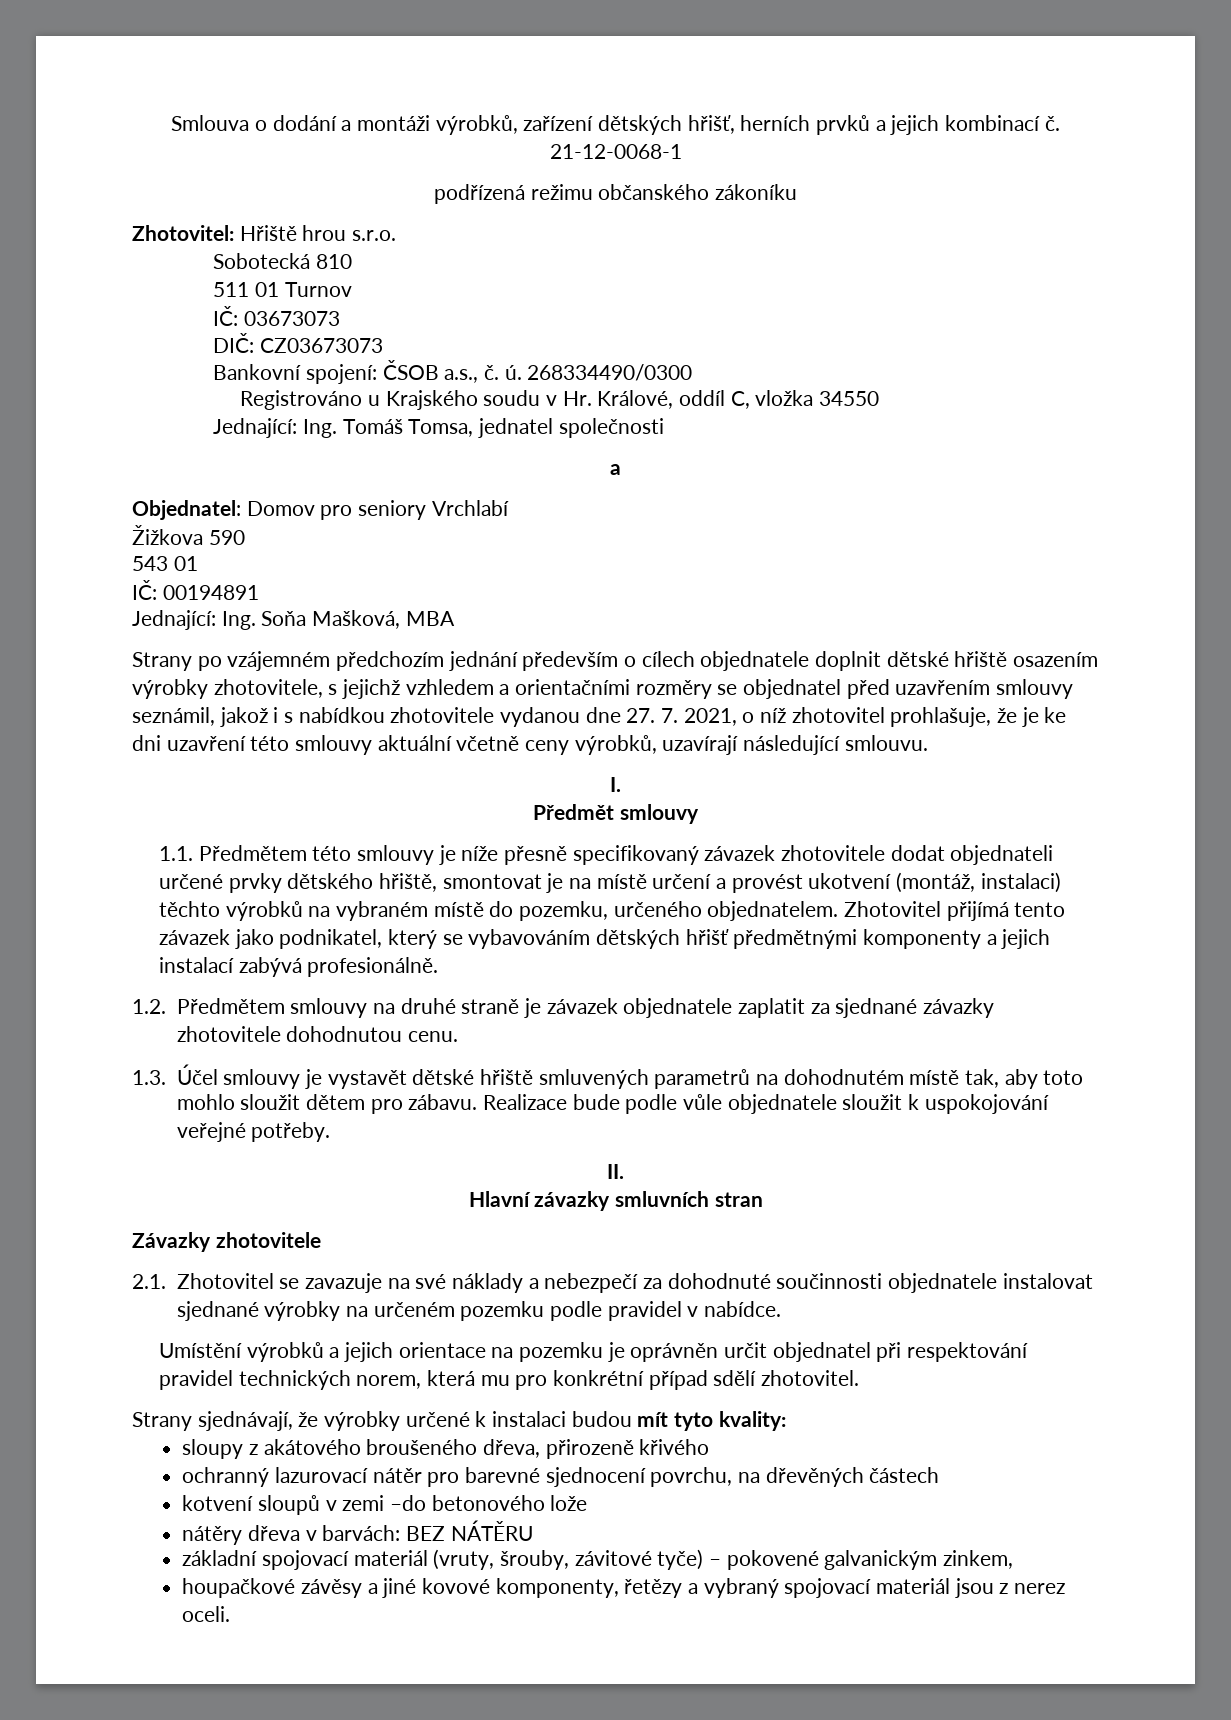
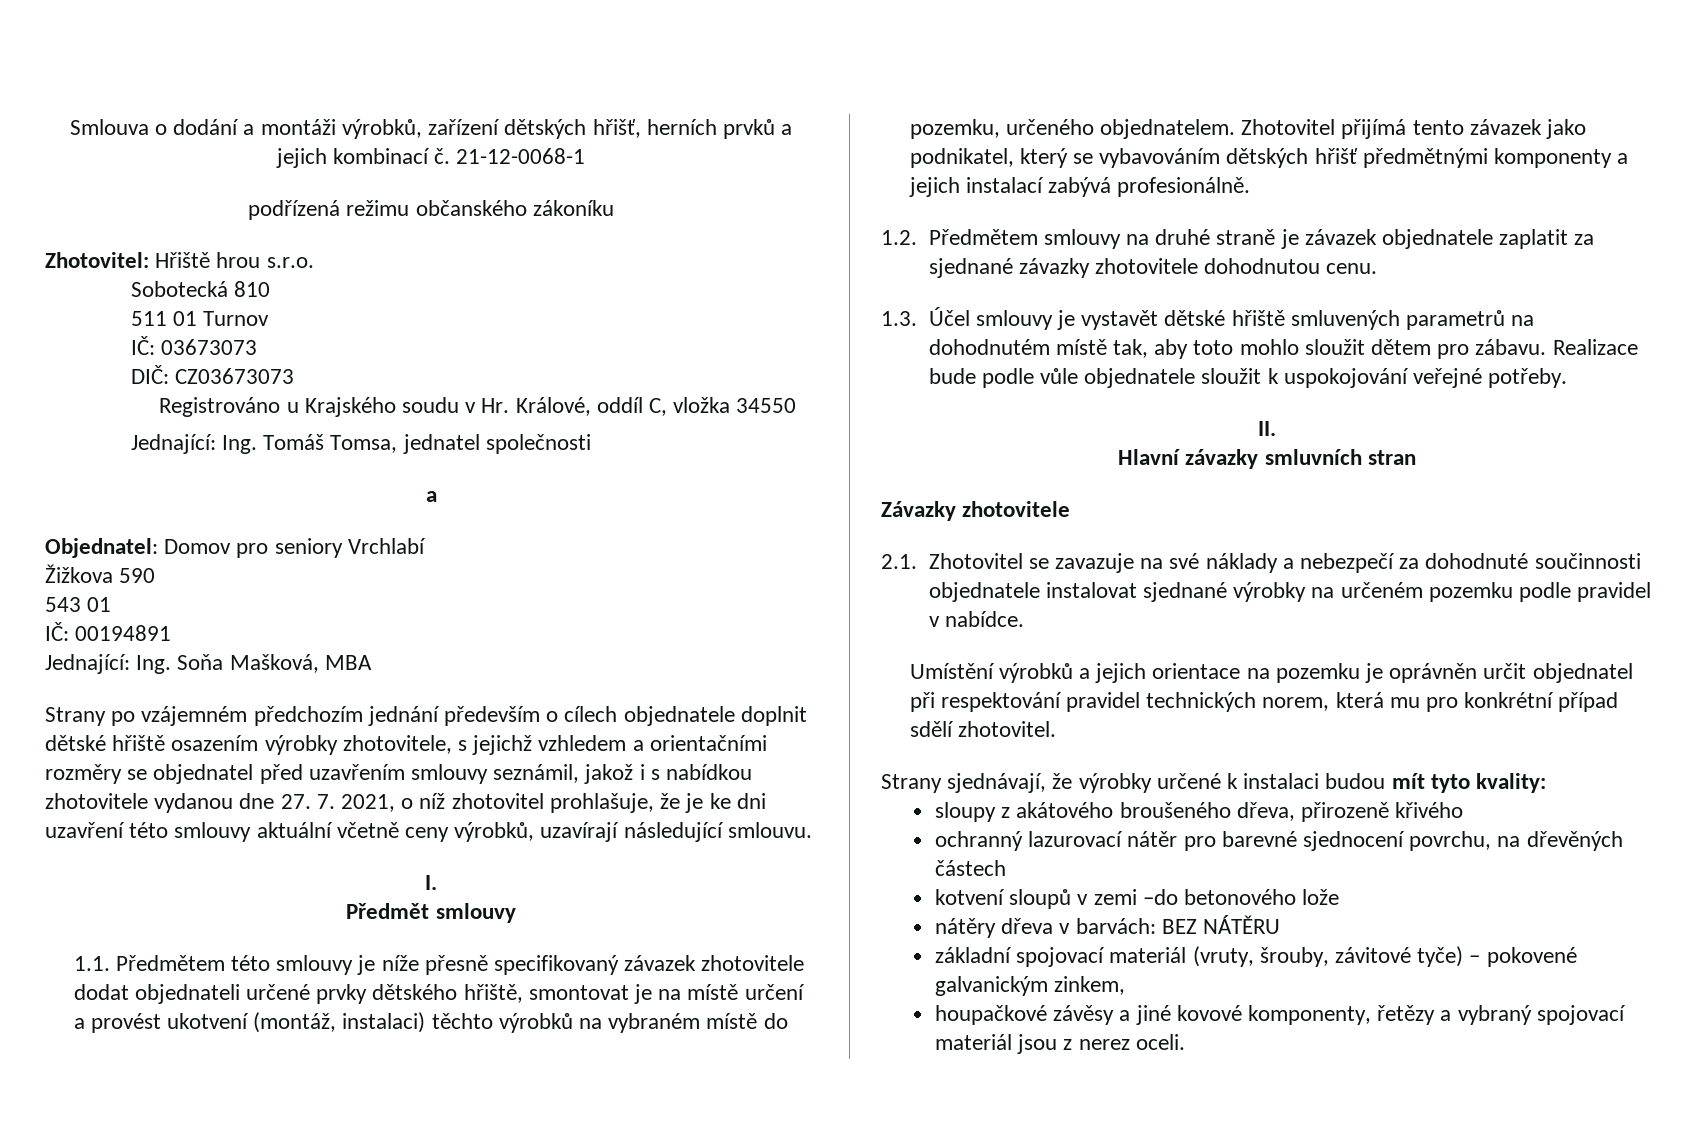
[213,360,693,384] // Bankovní spojení: ČSOB a.s., č. ú. 268334490/0300 -> (294, 376) none

